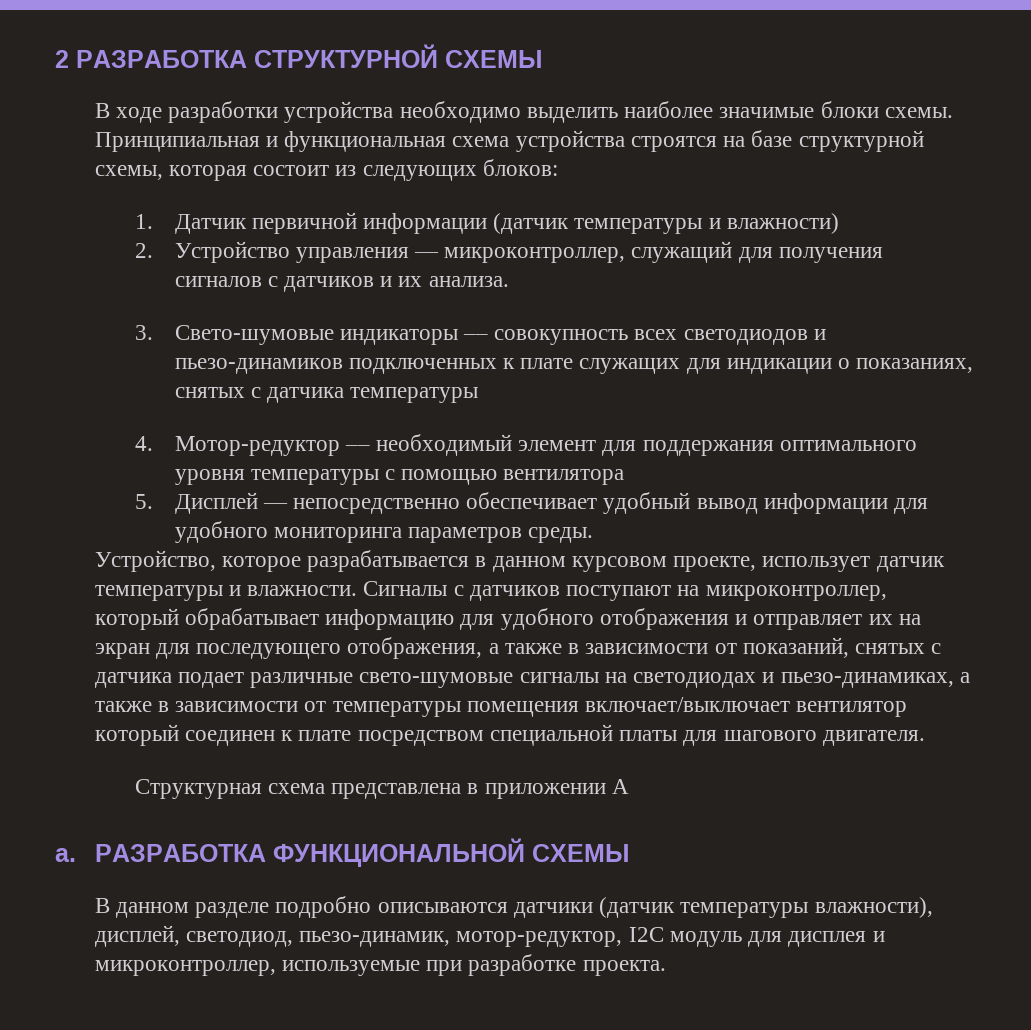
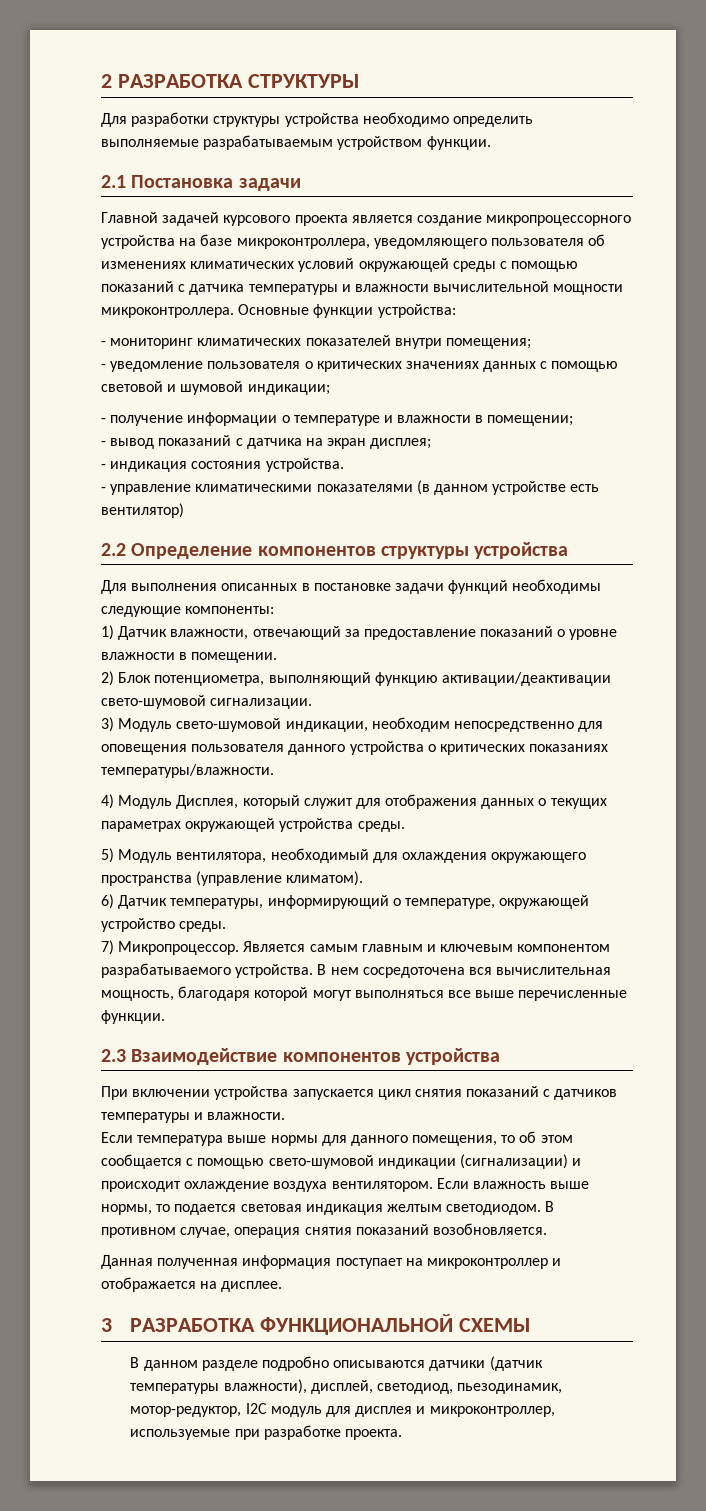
[254,44,542,68] [94,101,953,123] [94,130,924,152] [94,159,558,181] [134,212,839,234] [134,241,883,263] [174,276,509,292] [134,325,826,345] [174,358,974,374] [174,387,479,403] [134,434,917,456] [174,469,625,485] [134,492,929,514] [174,521,594,543] [94,550,945,572] [94,581,887,601] [94,608,921,630] [94,637,942,659] [94,672,970,688] [94,697,908,717] [94,724,925,746] [134,779,629,799] [55,848,76,862] СТРУКТУРНОЙ СХЕМЫ // В ходе разработки устройства необходимо выделить наиболее значимые блоки схемы. Принципиальная и функциональная схема устройства строятся на базе структурной схемы, которая состоит из следующих блоков: // 1. Датчик первичной информации (датчик температуры и влажности) // 2. Устройство управления — микроконтроллер, служащий для получения сигналов с датчиков и их анализа. // 3. Свето-шумовые индикаторы –– совокупность всех светодиодов и пьезо-динамиков подключенных к плате служащих для индикации о показаниях, снятых с датчика температуры // 4. Мотор-редуктор –– необходимый элемент для поддержания оптимального уровня температуры с помощью вентилятора // 5. Дисплей — непосредственно обеспечивает удобный вывод информации для удобного мониторинга параметров среды. // Устройство, которое разрабатывается в данном курсовом проекте, использует датчик температуры и влажности. Сигналы с датчиков поступают на микроконтроллер, который обрабатывает информацию для удобного отображения и отправляет их на экран для последующего отображения, а также в зависимости от показаний, снятых с датчика подает различные свето-шумовые сигналы на светодиодах и пьезо-динамиках, а также в зависимости от температуры помещения включает/выключает вентилятор который соединен к плате посредством специальной платы для шагового двигателя. // Структурная схема представлена в приложении А // a. -> [247,74,360,88] [101,112,533,127] [101,135,491,150] [101,175,301,191] [101,212,632,226] [101,234,606,249] [101,258,579,272] [101,281,624,295] [101,304,456,318] [101,335,531,349] [101,361,619,372] [101,381,330,395] [101,412,574,426] [101,435,432,449] [101,458,344,472] [101,480,600,495] [101,503,184,518] [101,542,569,559] [101,579,602,594] [101,606,275,617] [101,625,618,640] [101,652,278,663] [101,671,611,686] [101,695,313,709] [101,717,604,732] [101,741,609,755] [101,764,274,778] [101,794,607,809] [101,818,405,832] [101,848,587,863] [101,871,364,886] [101,894,590,909] [101,918,227,932] [101,940,611,955] [101,963,612,978] [101,986,628,1001] [101,1010,165,1024] [101,1048,500,1065] [101,1086,618,1100] [101,1112,286,1123] [101,1131,573,1146] [101,1154,582,1169] [101,1178,590,1192] [101,1201,555,1215] [101,1223,547,1238] [101,1255,562,1269] [101,1277,283,1292] [101,1318,112,1332] СТРУКТУРЫ // Для разработки структуры устройства необходимо определить выполняемые разрабатываемым устройством функции. // 2.1 Постановка задачи // Главной задачей курсового проекта является создание микропроцессорного устройства на базе микроконтроллера, уведомляющего пользователя об изменениях климатических условий окружающей среды с помощью показаний с датчика температуры и влажности вычислительной мощности микроконтроллера. Основные функции устройства: // - мониторинг климатических показателей внутри помещения; // - уведомление пользователя о критических значениях данных с помощью световой и шумовой индикации; // - получение информации о температуре и влажности в помещении; // - вывод показаний с датчика на экран дисплея; // - индикация состояния устройства. // - управление климатическими показателями (в данном устройстве есть вентилятор) // 2.2 Определение компонентов структуры устройства // Для выполнения описанных в постановке задачи функций необходимы следующие компоненты: // 1) Датчик влажности, отвечающий за предоставление показаний о уровне влажности в помещении. // 2) Блок потенциометра, выполняющий функцию активации/деактивации свето-шумовой сигнализации. // 3) Модуль свето-шумовой индикации, необходим непосредственно для оповещения пользователя данного устройства о критических показаниях температуры/влажности. // 4) Модуль Дисплея, который служит для отображения данных о текущих параметрах окружающей устройства среды. // 5) Модуль вентилятора, необходимый для охлаждения окружающего пространства (управление климатом). // 6) Датчик температуры, информирующий о температуре, окружающей устройство среды. // 7) Микропроцессор. Является самым главным и ключевым компонентом разрабатываемого устройства. В нем сосредоточена вся вычислительная мощность, благодаря которой могут выполняться все выше перечисленные функции. // 2.3 Взаимодействие компонентов устройства // При включении устройства запускается цикл снятия показаний с датчиков температуры и влажности. // Если температура выше нормы для данного помещения, то об этом сообщается с помощью свето-шумовой индикации (сигнализации) и происходит охлаждение воздуха вентилятором. Если влажность выше нормы, то подается световая индикация желтым светодиодом. В противном случае, операция снятия показаний возобновляется. // Данная полученная информация поступает на микроконтроллер и отображается на дисплее. // 3
[299,931,451,947] пьезо-динамик, -> [457,1383,563,1394] пьезодинамик,

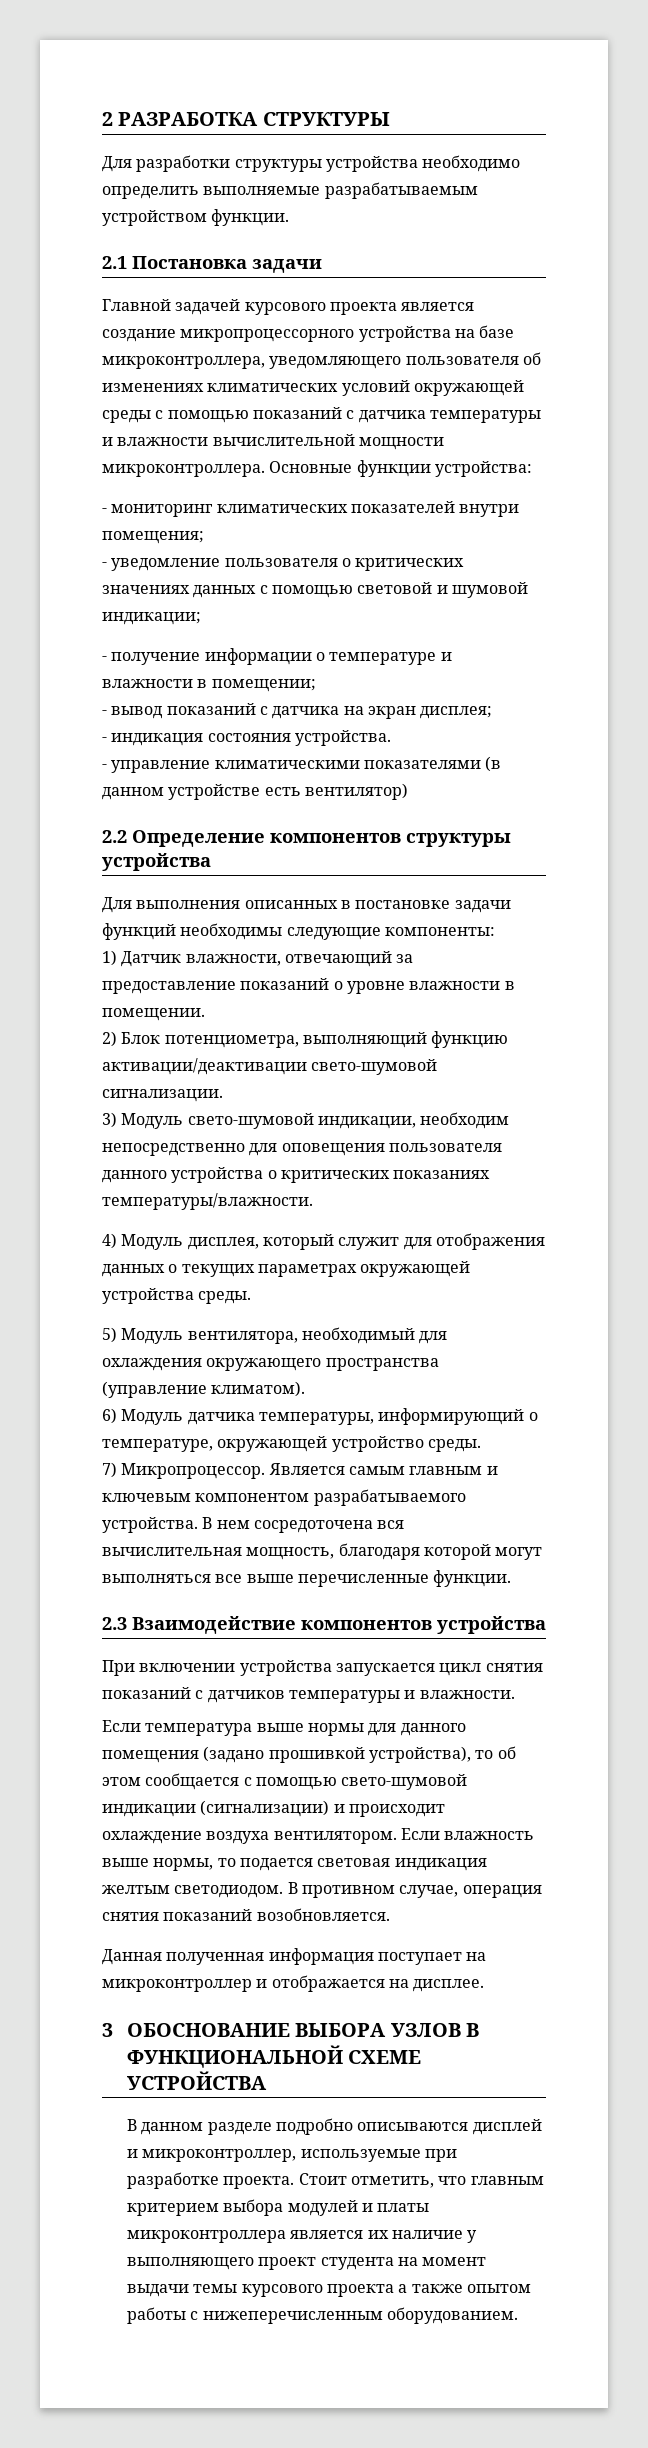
[176,795,239,809] Дисплея, -> [187,1237,259,1250] дисплея,
[118,895,168,909] Датчик -> [121,1409,255,1425] Модуль датчика
[412,1135,498,1146] помещения, -> [102,1746,471,1763] помещения (задано прошивкой устройства),
[130,1314,532,1335] РАЗРАБОТКА ФУНКЦИОНАЛЬНОЙ СХЕМЫ -> [127,2023,480,2037] [127,2045,422,2068] [127,2071,268,2090] ОБОСНОВАНИЕ ВЫБОРА УЗЛОВ В ФУНКЦИОНАЛЬНОЙ СХЕМЕ УСТРОЙСТВА
[429,1356,543,1371] [130,1379,563,1394] [130,1403,413,1417] датчики (датчик температуры влажности), дисплей, светодиод, пьезодинамик, мотор-редуктор, I2C модуль для дисплея -> [472,2119,542,2135] дисплей
(403, 1434) none -> [298,2173,544,2188] [127,2199,430,2216] [127,2230,478,2243] [127,2257,487,2270] [127,2284,531,2297] [127,2307,519,2324] Стоит отметить, что главным критерием выбора модулей и платы микроконтроллера является их наличие у выполняющего проект студента на момент выдачи темы курсового проекта а также опытом работы с нижеперечисленным оборудованием.

